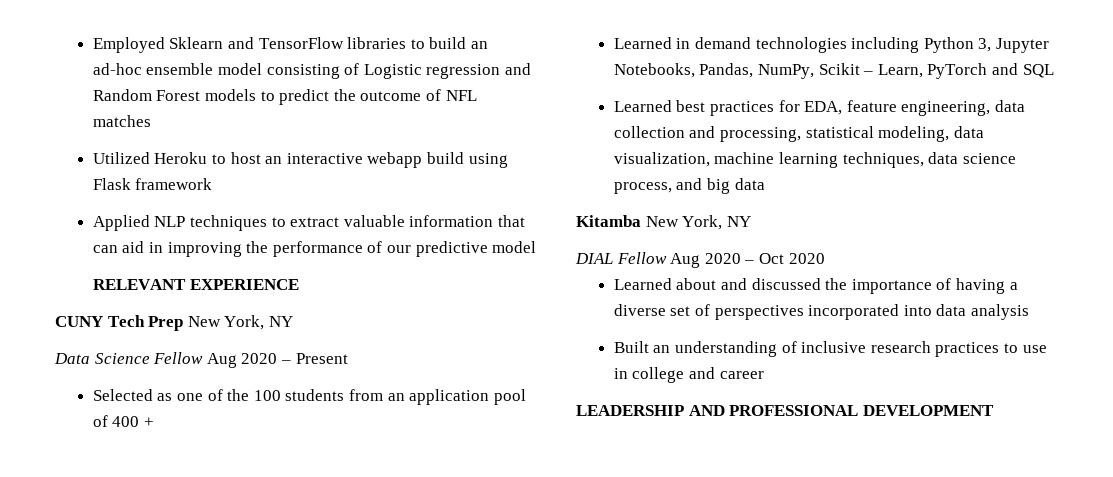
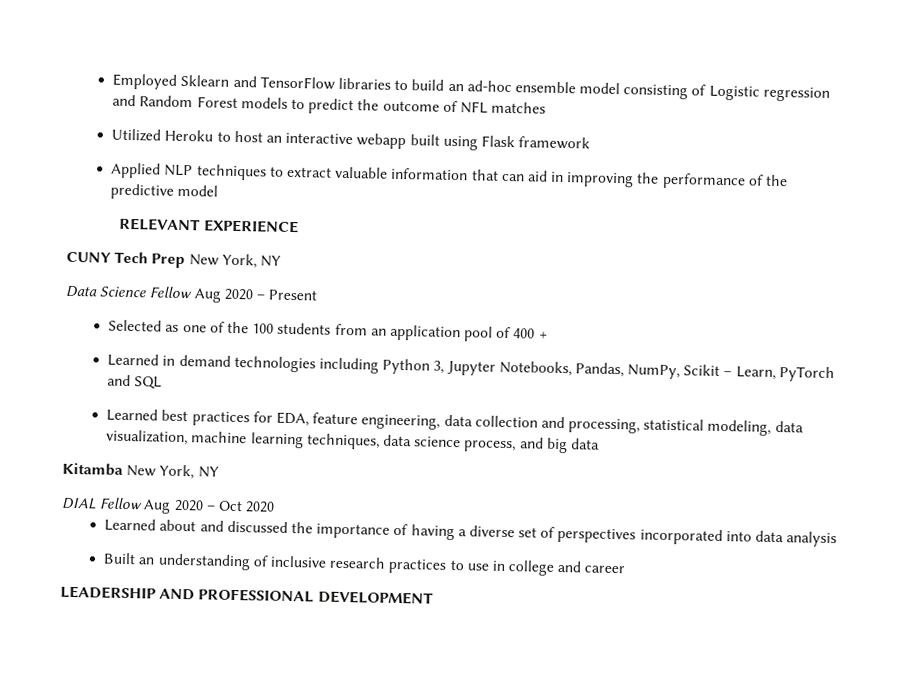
[427,152,465,164] build -> [409,134,440,146] built
[387,245,412,253] our -> [765,174,789,187] the

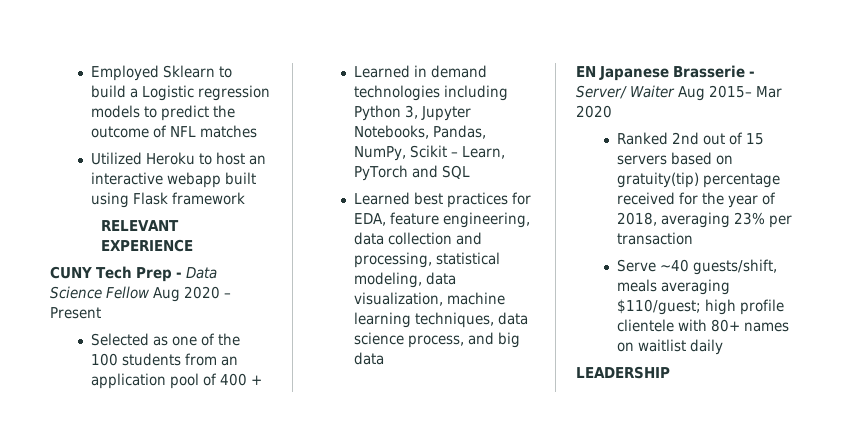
[232,75,830,102] [112,94,238,108] and TensorFlow libraries to build an ad-hoc ensemble model consisting of Logistic regression and Random Forest -> [219,66,233,78] [91,85,271,101] to build a Logistic regression
[111,162,789,190] [110,183,219,200] // Applied NLP techniques to extract valuable information that can aid in improving the performance of the predictive model -> (246, 198) none
[188,253,281,269] New York, NY // -> [175,272,182,278] -
[62,462,219,480] [61,497,276,514] [104,518,838,548] [103,552,626,576] [60,585,434,605] Kitamba New York, NY // DIAL Fellow Aug 2020 – Oct 2020 // Learned about and discussed the importance of having a diverse set of perspectives incorporated into data analysis // Built an understanding of inclusive research practices to use in college and career // LEADERSHIP AND PROFESSIONAL DEVELOPMENT -> [576,65,755,81] [576,85,782,101] [576,105,612,118] [617,132,765,145] [617,152,734,165] [617,172,781,188] [617,192,777,208] [617,212,793,228] [617,232,694,245] [617,259,778,275] [617,279,731,295] [617,299,785,315] [617,319,790,332] [617,339,724,355] [576,366,670,379] EN Japanese Brasserie - Server/ Waiter Aug 2015– Mar 2020 // Ranked 2nd out of 15 servers based on gratuity(tip) percentage received for the year of 2018, averaging 23% per transaction // Serve ~40 guests/shift, meals averaging $110/guest; high profile clientele with 80+ names on waitlist daily // LEADERSHIP

